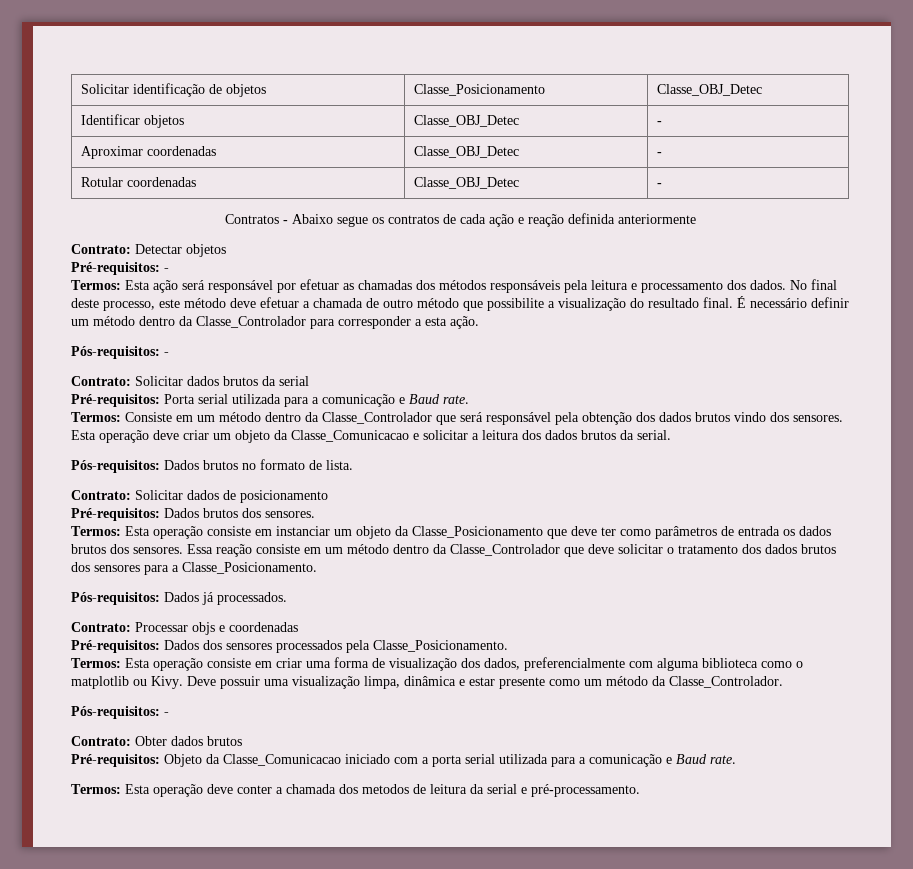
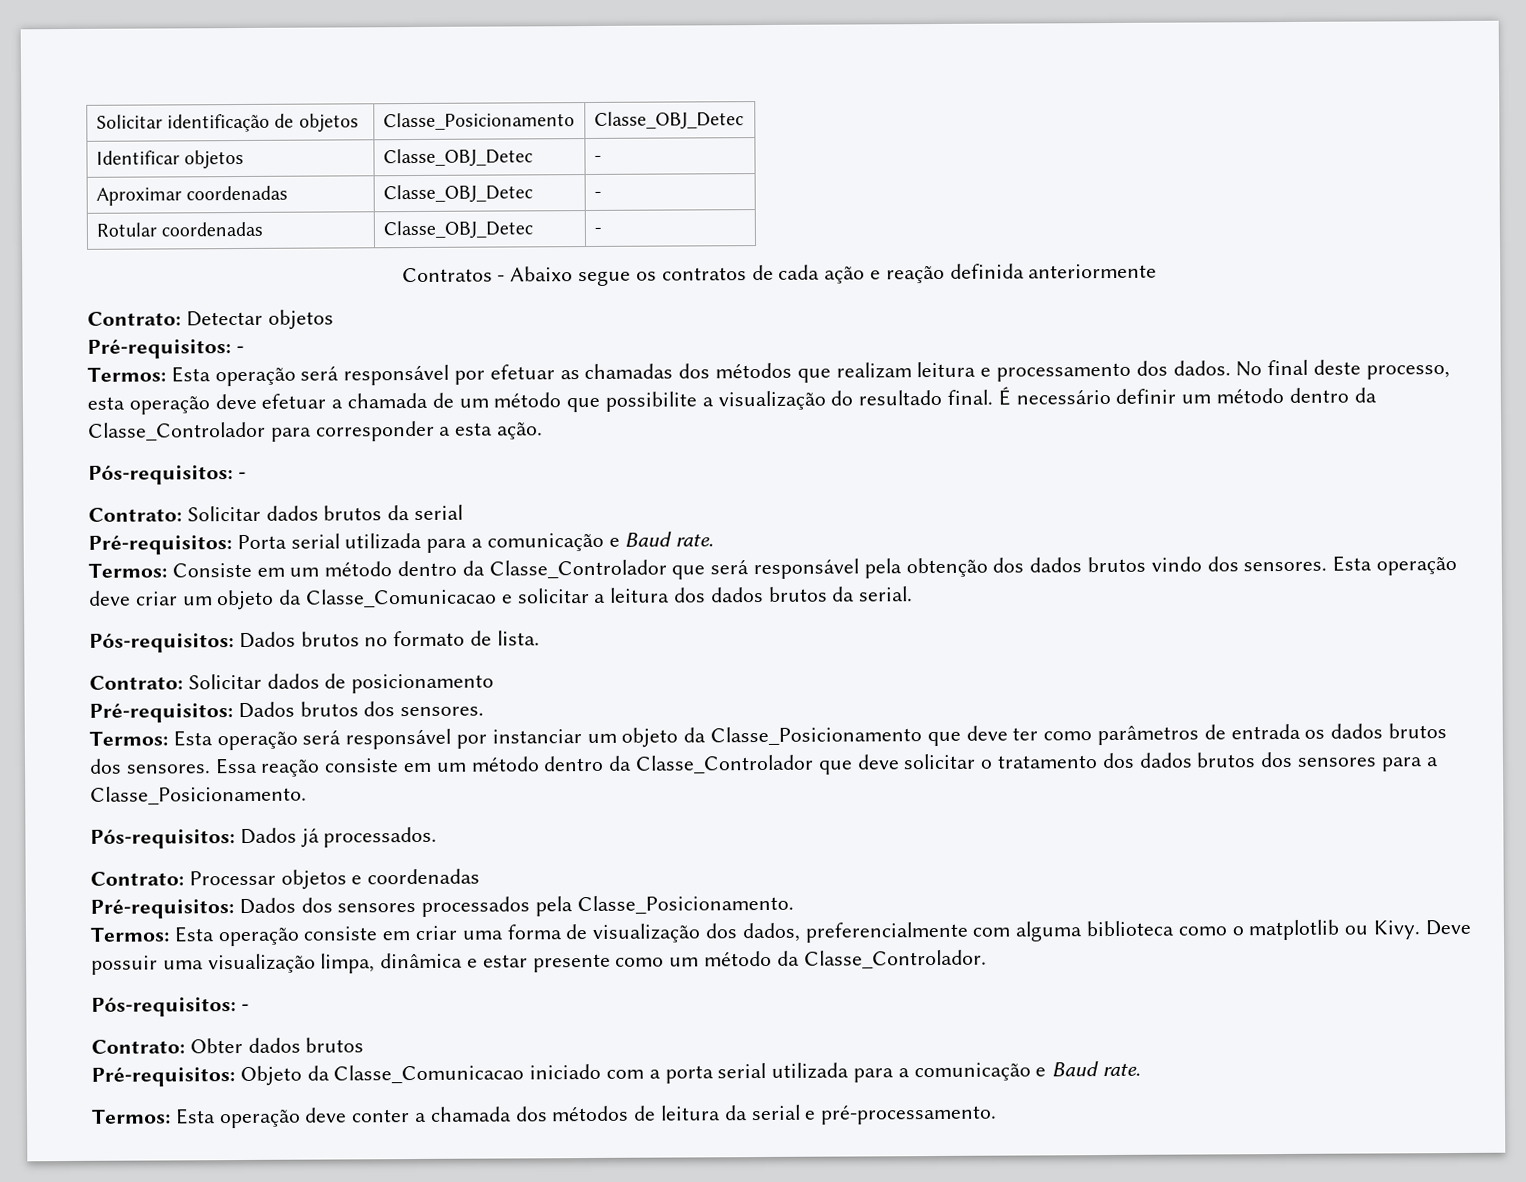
[153,280,178,293] ação -> [214,366,296,387] operação
[490,280,588,293] responsáveis pela -> [796,362,912,383] que realizam
[159,298,226,308] este método -> [87,395,210,415] esta operação
[383,299,413,308] outro -> [458,398,489,408] um
[207,526,272,536] consiste em -> [302,728,488,750] será responsável por
[192,622,215,635] objs -> [280,869,347,890] objetos
[362,784,409,794] metodos -> [551,1105,630,1122] métodos

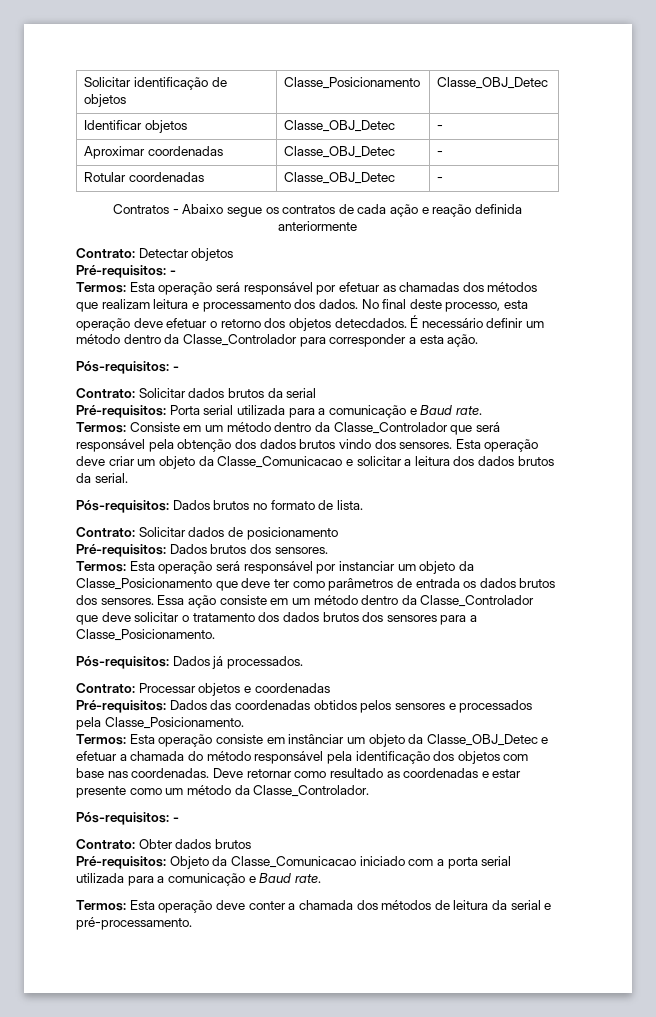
[331,389,994,413] a chamada de um método que possibilite a visualização do resultado final. -> [209,318,407,331] o retorno dos objetos detecdados.
[260,758,321,777] reação -> [187,595,216,608] ação
[300,897,417,913] dos sensores -> [210,700,456,713] das coordenadas obtidos pelos sensores e
[415,919,1471,943] [91,952,464,975] criar uma forma de visualização dos dados, preferencialmente com alguma biblioteca como o matplotlib ou Kivy. Deve possuir uma visualização limpa, dinâmica -> [288,734,549,747] [76,751,529,764] [76,768,479,778] instânciar um objeto da Classe_OBJ_Detec e efetuar a chamada do método responsável pela identificação dos objetos com base nas coordenadas. Deve retornar como resultado as coordenadas

